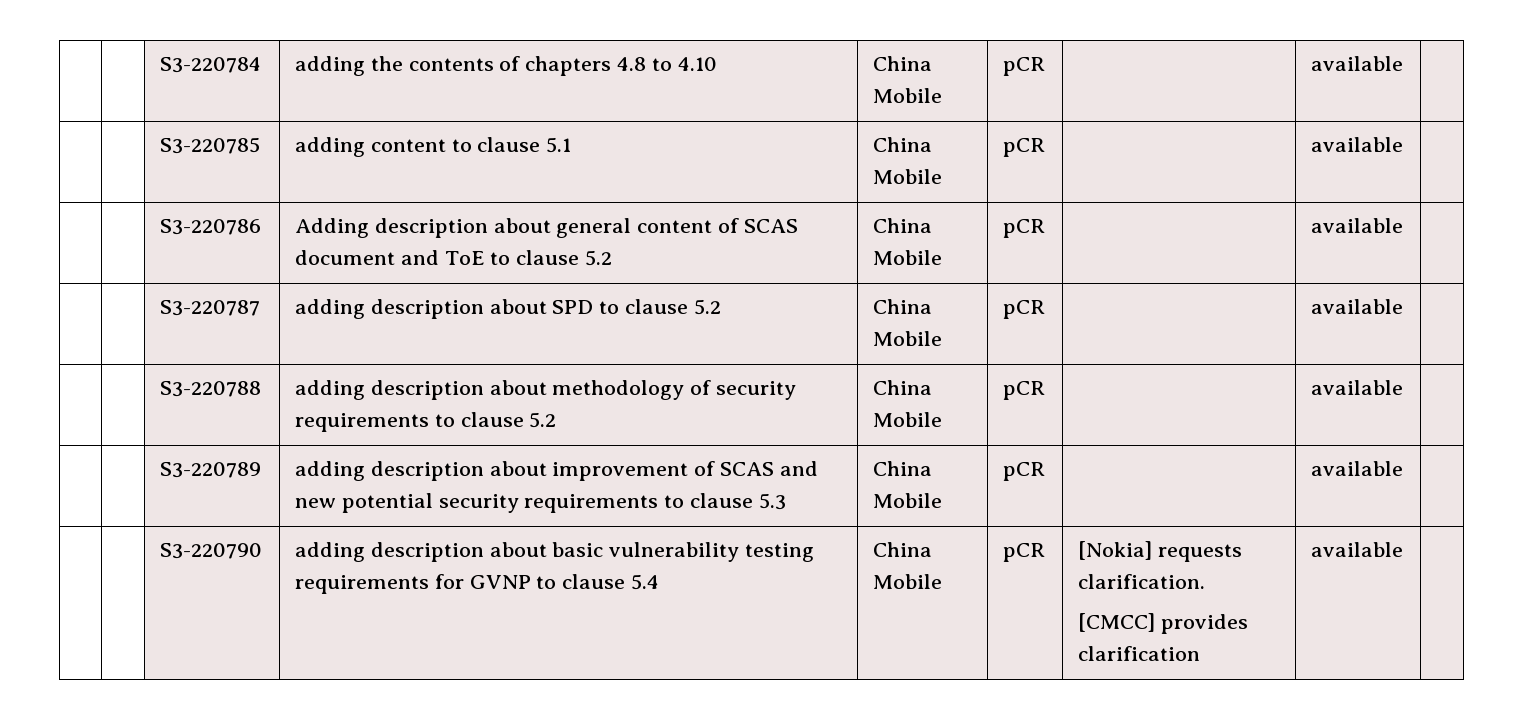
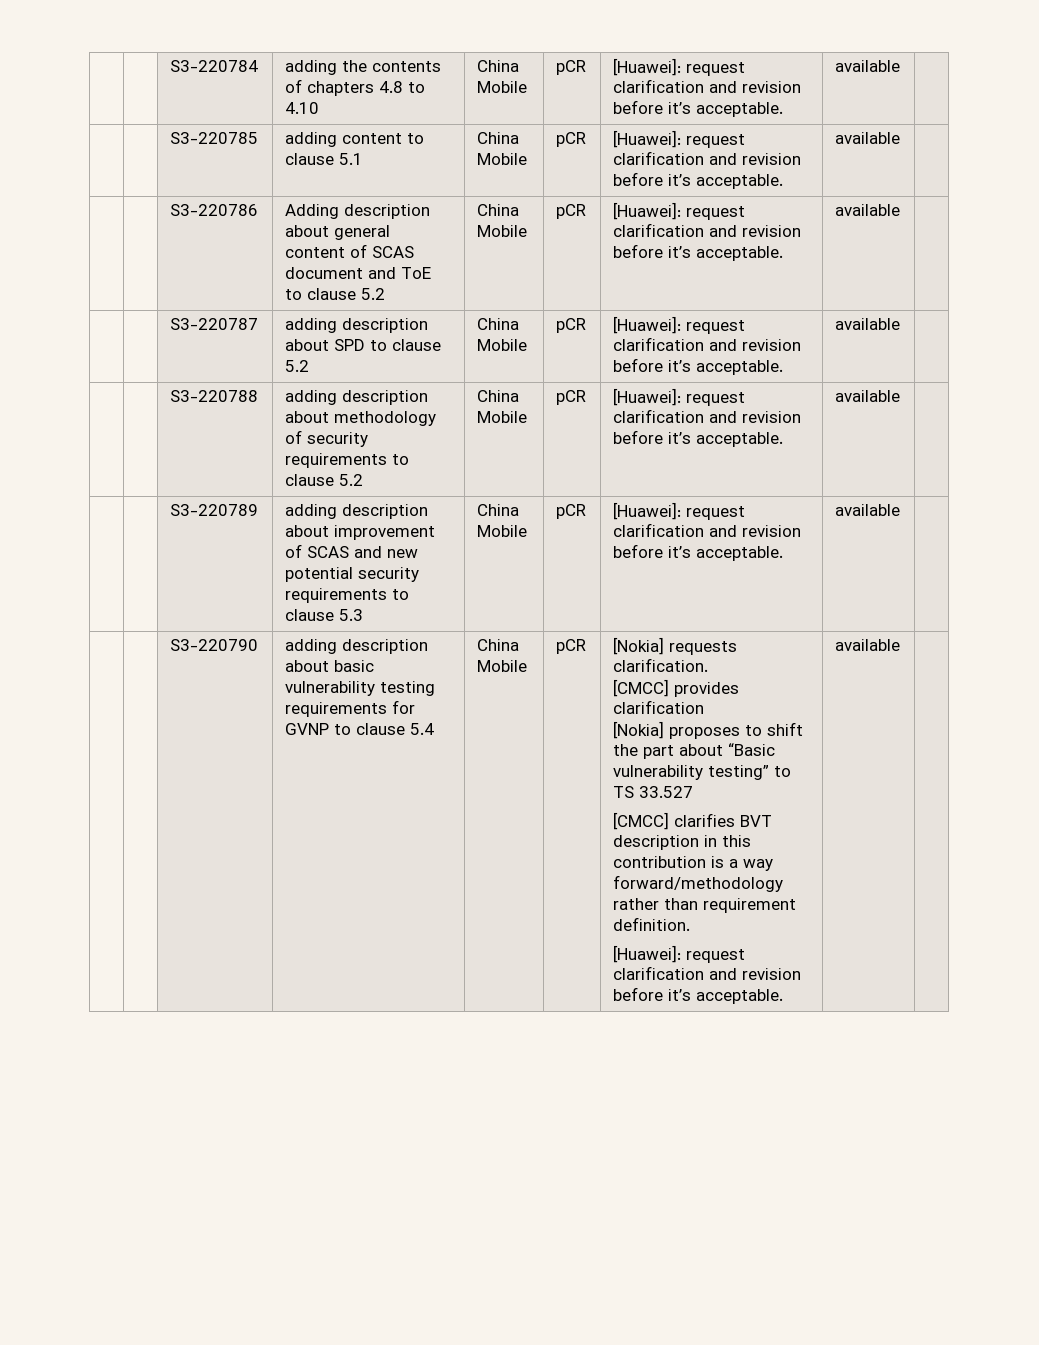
(1045, 66) none -> [612,58,745,76] [612,79,801,93] [612,100,783,117] [Huawei]: request clarification and revision before it’s acceptable.
(1045, 147) none -> [612,130,745,148] [612,151,801,165] [612,172,783,189] [Huawei]: request clarification and revision before it’s acceptable.
(1045, 228) none -> [612,202,745,220] [612,223,801,237] [612,244,783,261] [Huawei]: request clarification and revision before it’s acceptable.
(1045, 309) none -> [612,316,745,334] [612,337,801,351] [612,358,783,375] [Huawei]: request clarification and revision before it’s acceptable.
(1045, 390) none -> [612,388,745,406] [612,409,801,423] [612,430,783,447] [Huawei]: request clarification and revision before it’s acceptable.
(1045, 471) none -> [612,502,745,520] [612,523,801,537] [612,544,783,561] [Huawei]: request clarification and revision before it’s acceptable.
(1200, 653) none -> [612,721,803,739] [612,743,775,759] [612,765,791,780] [612,786,693,798] [612,812,772,830] [612,835,751,850] [612,856,773,871] [612,875,783,892] [612,898,796,913] [612,917,690,931] [612,945,745,963] [612,966,801,980] [612,987,783,1004] // [Nokia] proposes to shift the part about “Basic vulnerability testing” to TS 33.527 // [CMCC] clarifies BVT description in this contribution is a way forward/methodology rather than requirement definition. // [Huawei]: request clarification and revision before it’s acceptable.

